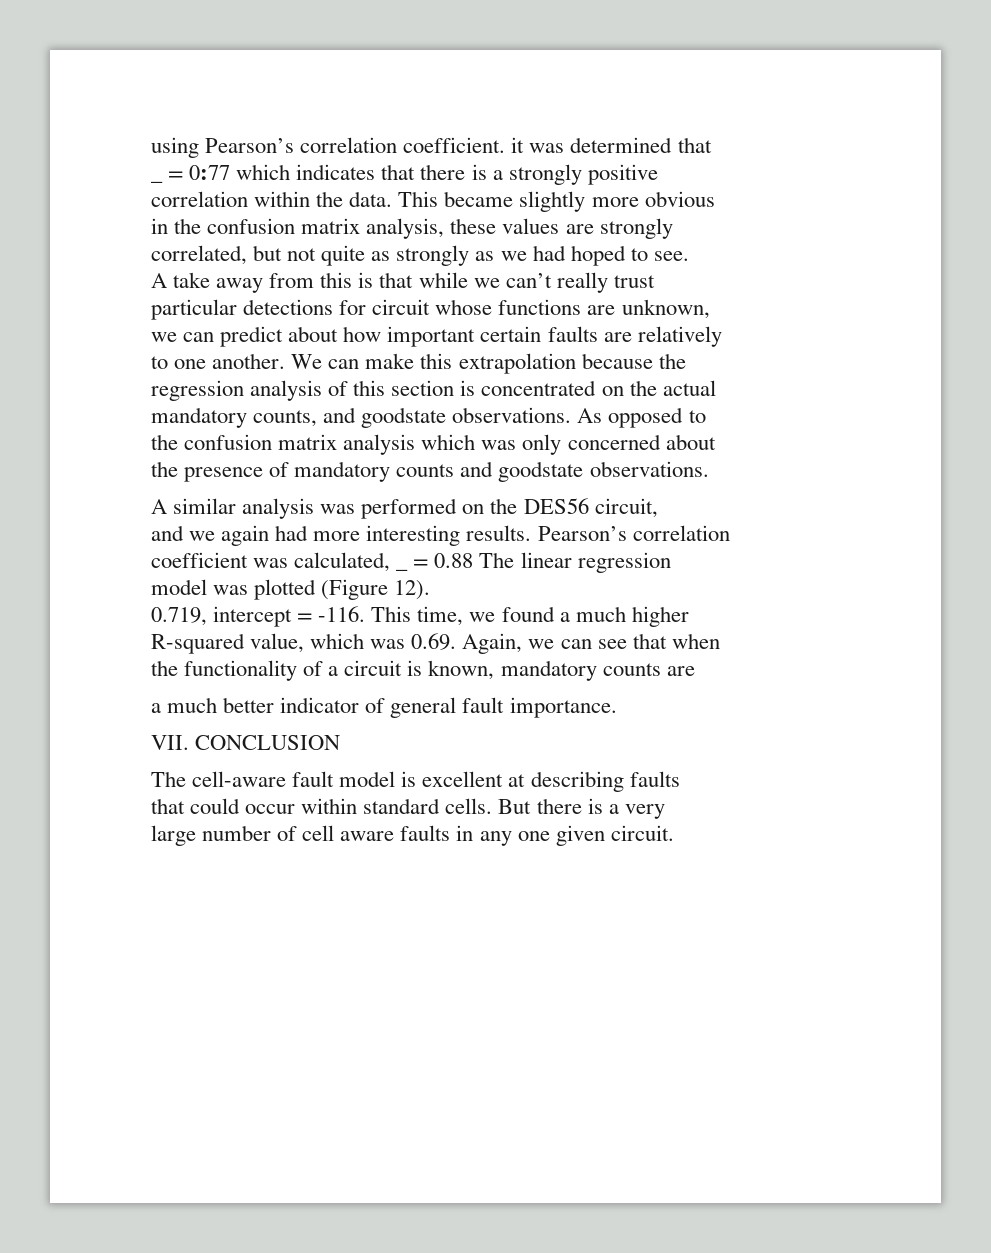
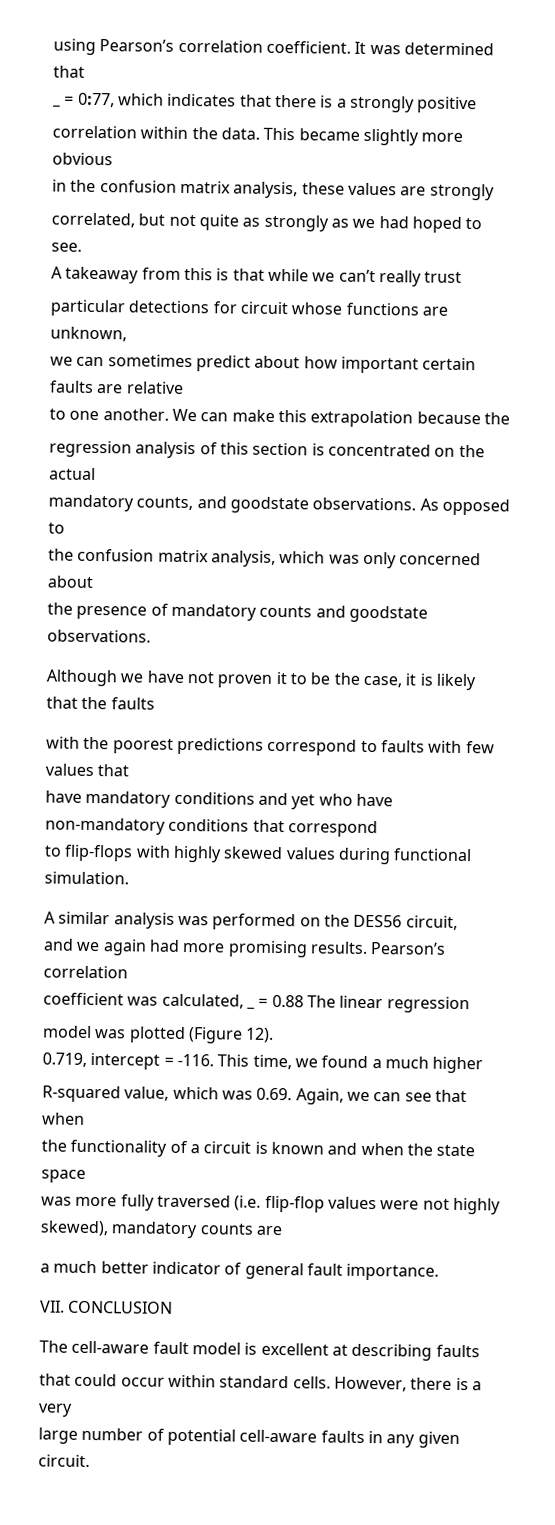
[511,137,525,153] it -> [354,41,367,54] It
[189,165,231,180] 0:77 -> [77,92,115,108] 0:77,
[173,272,264,293] take away -> [65,266,140,284] takeaway
(215, 337) none -> [107,354,193,368] sometimes
[637,326,722,347] relatively -> [125,381,184,394] relative
[343,434,416,455] analysis -> [210,550,276,567] analysis,
(709, 469) none -> [46,669,476,691] [46,696,155,710] [46,736,495,756] [45,763,130,777] [45,790,393,810] [45,817,378,838] [44,844,473,865] [44,871,129,885] // Although we have not proven it to be the case, it is likely that the faults // with the poorest predictions correspond to faults with few values that // have mandatory conditions and yet who have non-mandatory conditions that correspond // to flip-flops with highly skewed values during functional simulation.
[366,525,461,546] interesting -> [227,940,308,958] promising
[428,660,495,680] known, -> [270,1141,476,1157] [41,1169,86,1183] [41,1194,501,1215] [40,1220,109,1237] known and when the state space // was more fully traversed (i.e. flip-flop values were not highly skewed),
[498,799,532,814] But -> [333,1376,407,1392] However,
[302,825,395,841] cell aware -> [166,1428,318,1446] potential cell-aware
[517,831,550,841] one -> (416, 1441) none

